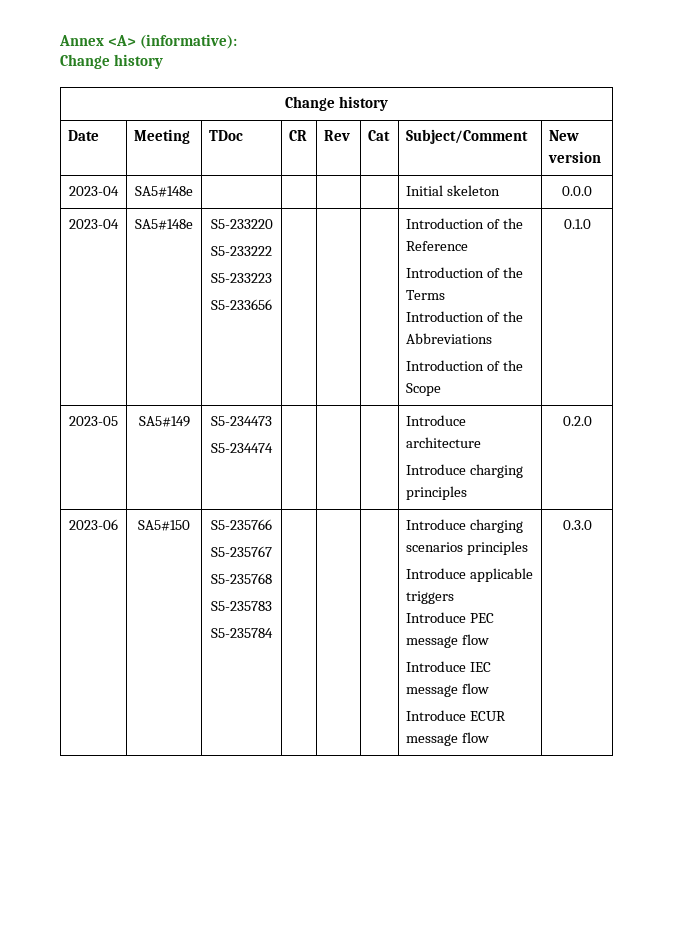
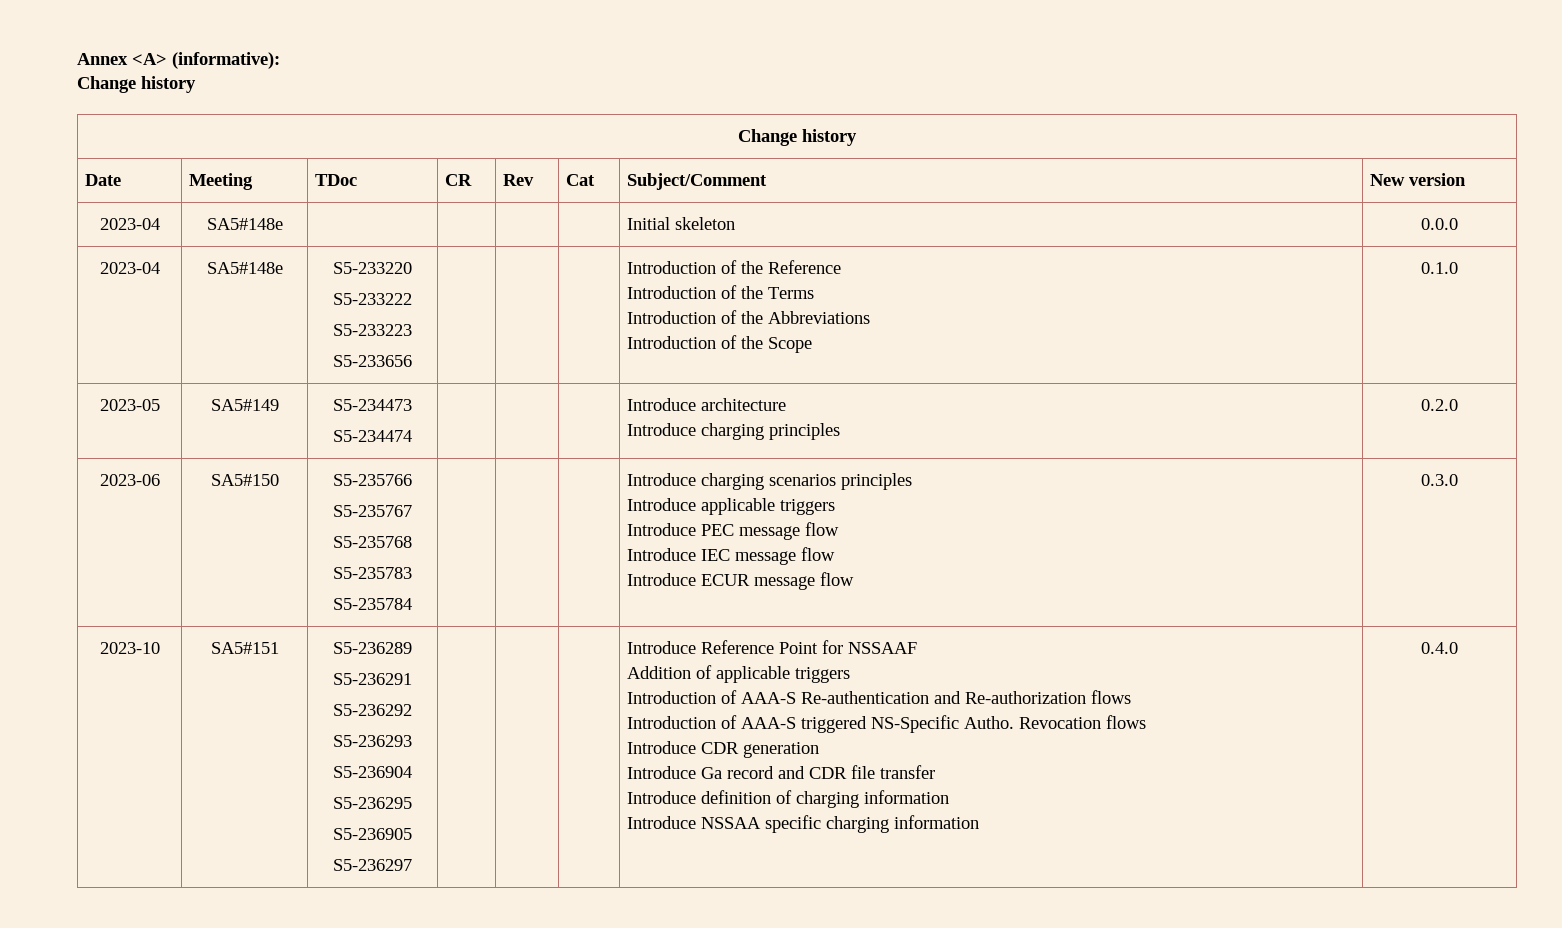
(592, 525) none -> [99,642,160,654] [210,642,279,654] [333,642,412,654] [333,673,412,685] [333,704,412,716] [333,735,412,747] [333,766,412,778] [333,797,412,809] [333,828,412,840] [333,859,412,871] [626,640,917,654] [626,665,850,683] [626,690,1131,704] [626,715,1146,733] [626,741,819,758] [626,765,935,779] [626,790,949,808] [626,815,979,833] [1421,642,1458,654] // 2023-10 | SA5#151 | S5-236289 // S5-236291 // S5-236292 // S5-236293 // S5-236904 // S5-236295 // S5-236905 // S5-236297 | | | | Introduce Reference Point for NSSAAF // Addition of applicable triggers // Introduction of AAA-S Re-authentication and Re-authorization flows // Introduction of AAA-S triggered NS-Specific Autho. Revocation flows // Introduce CDR generation // Introduce Ga record and CDR file transfer // Introduce definition of charging information // Introduce NSSAA specific charging information | 0.4.0

